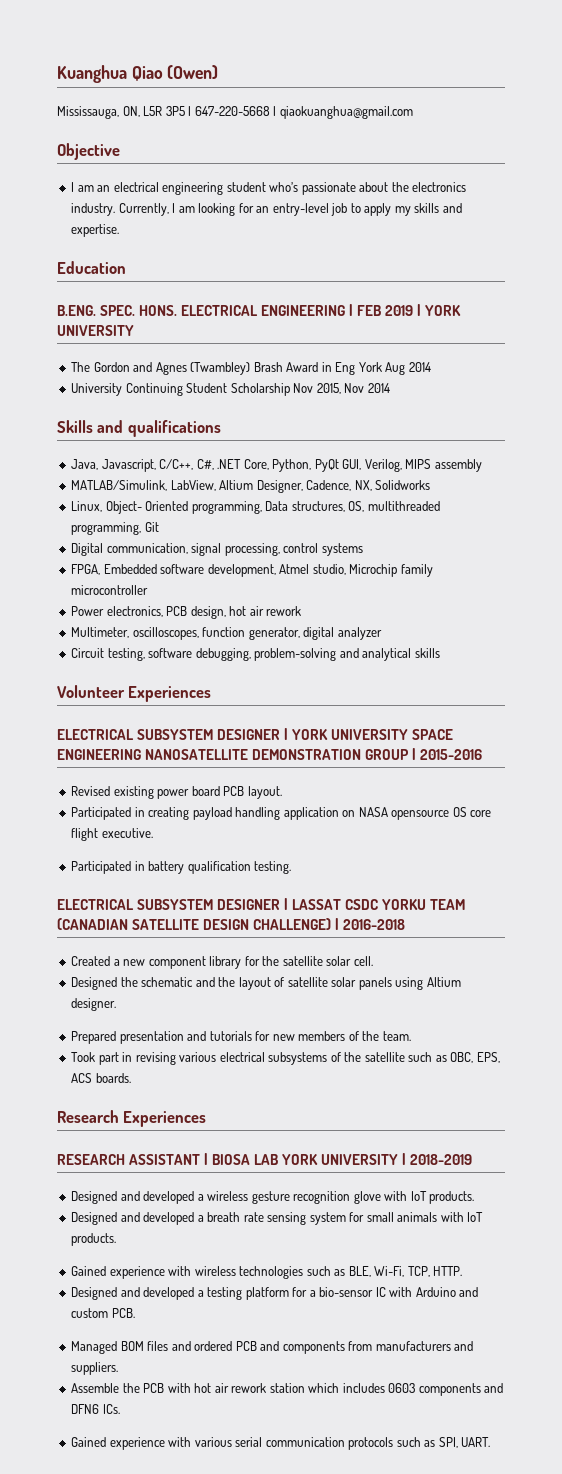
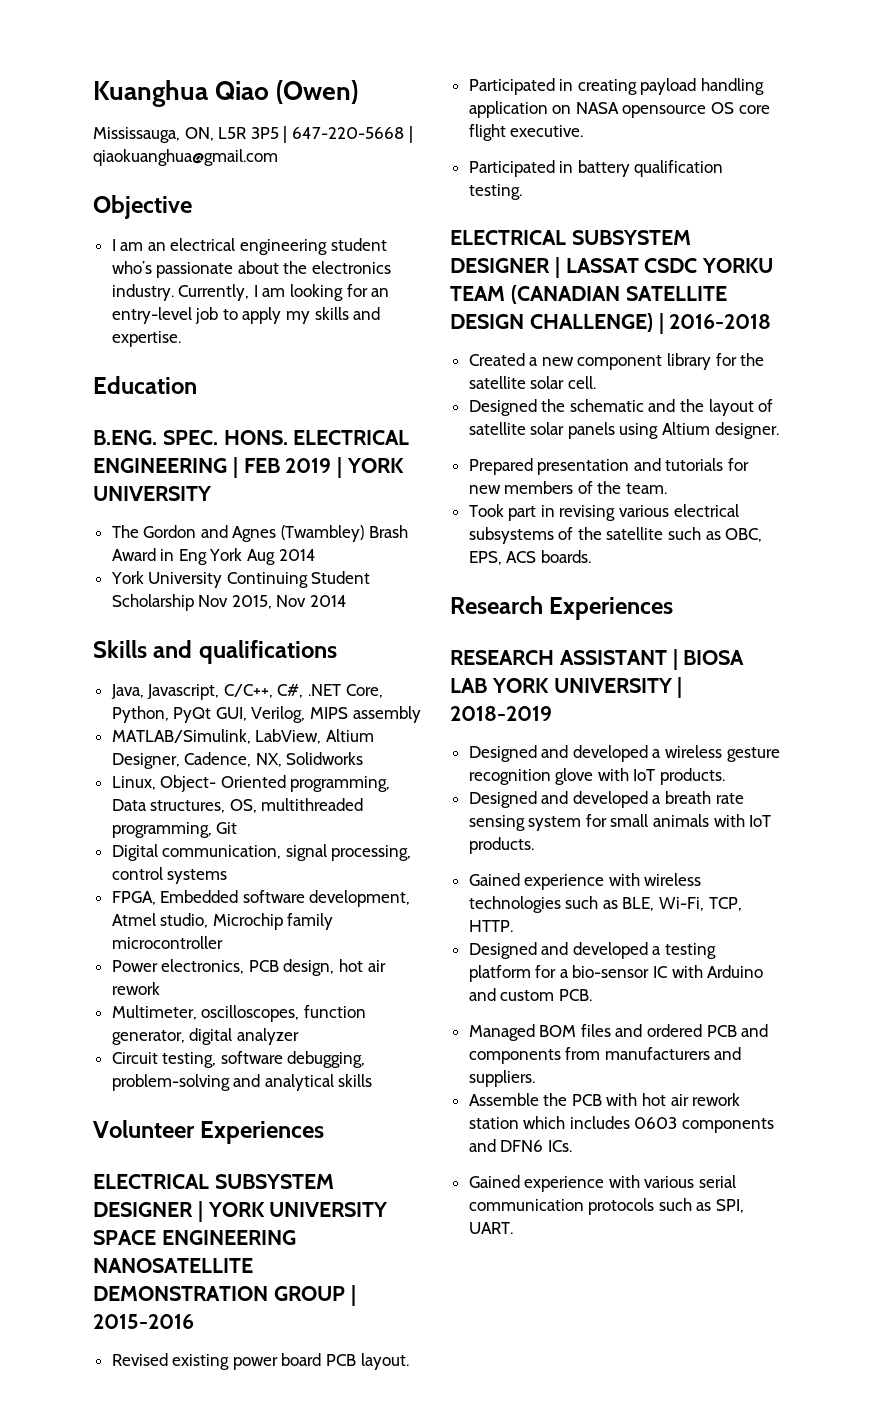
(431, 367) none -> [110,571,144,584] York

